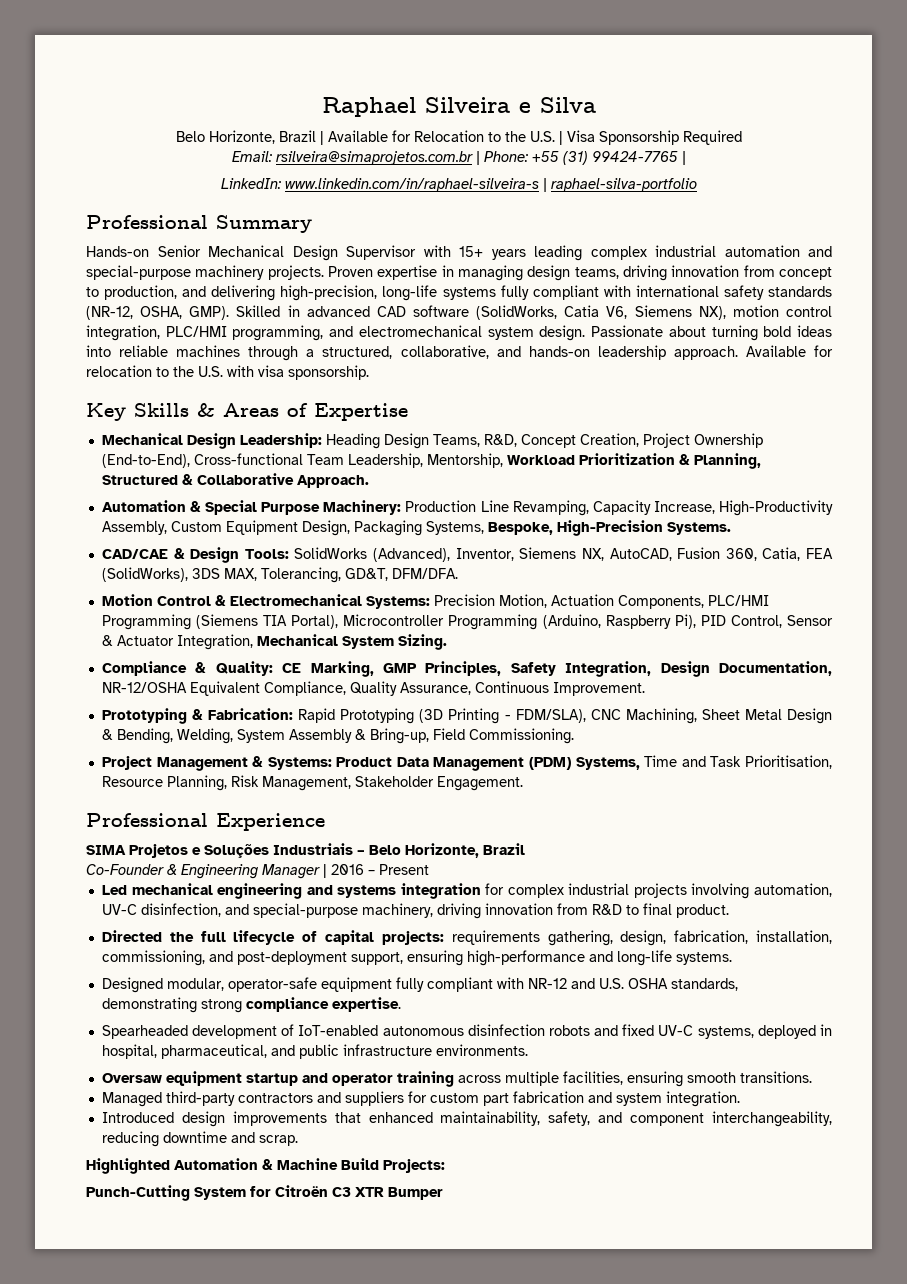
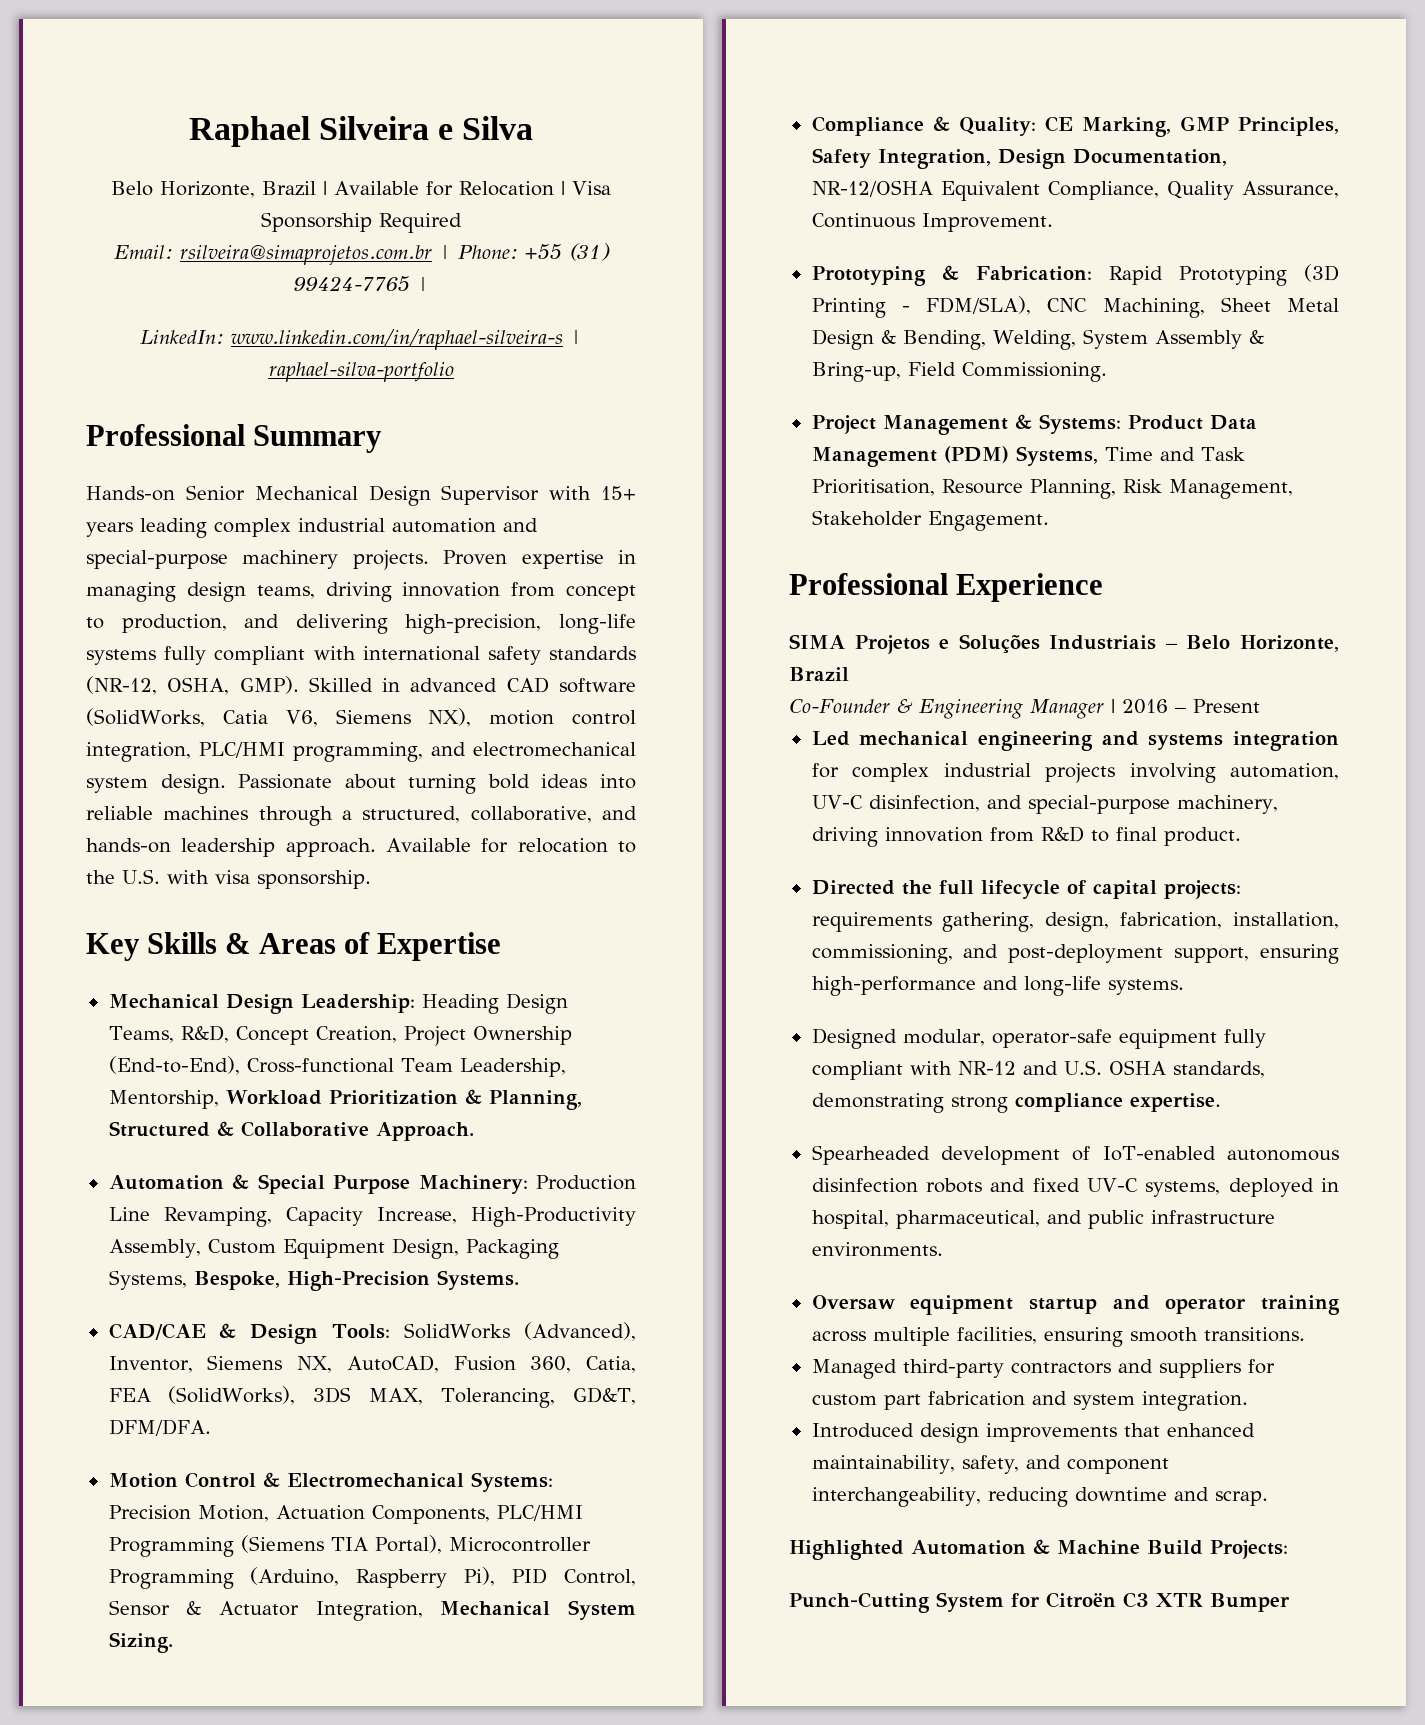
[488,131,555,142] to the U.S. -> (554, 188) none

